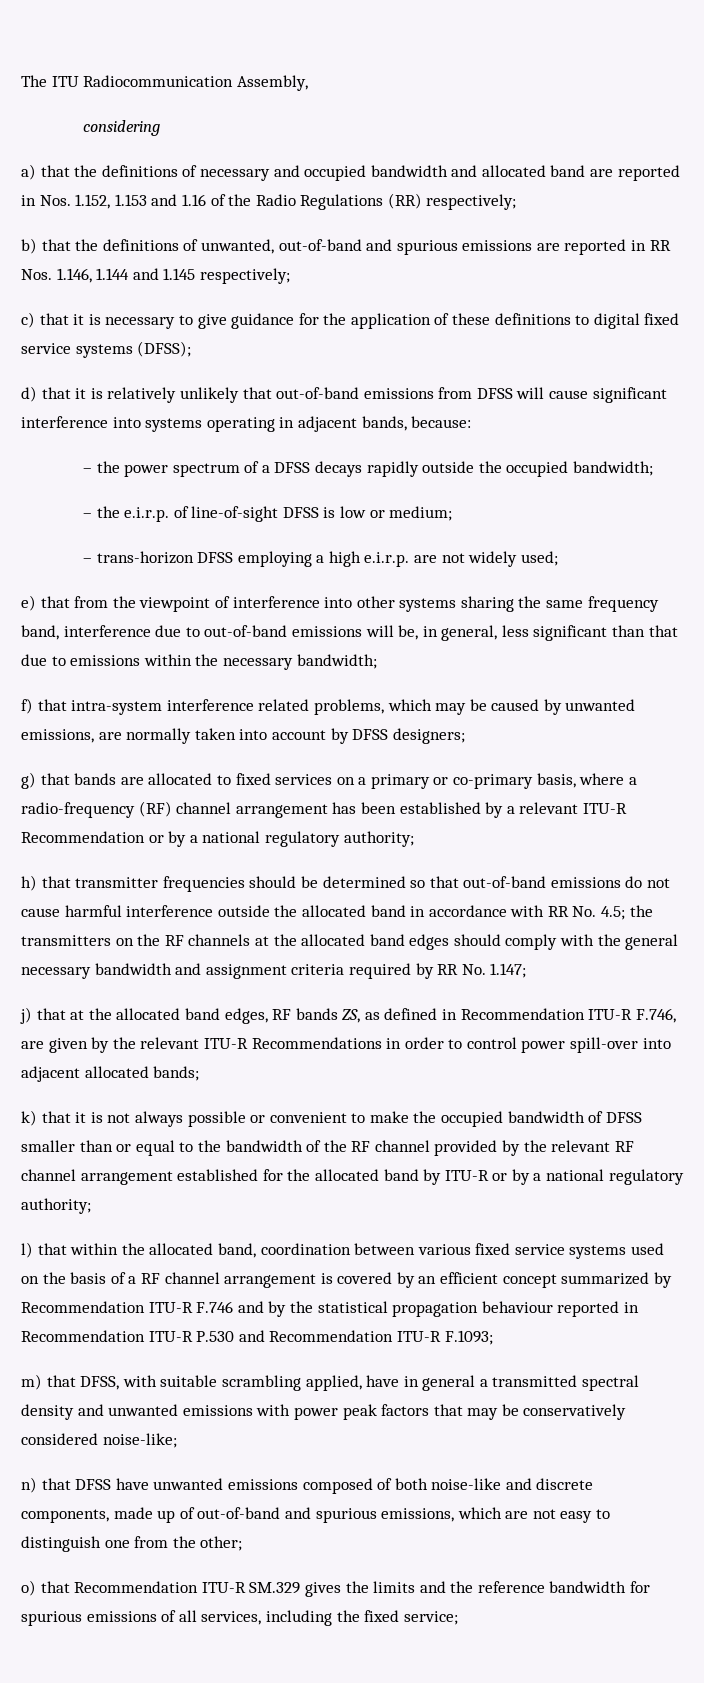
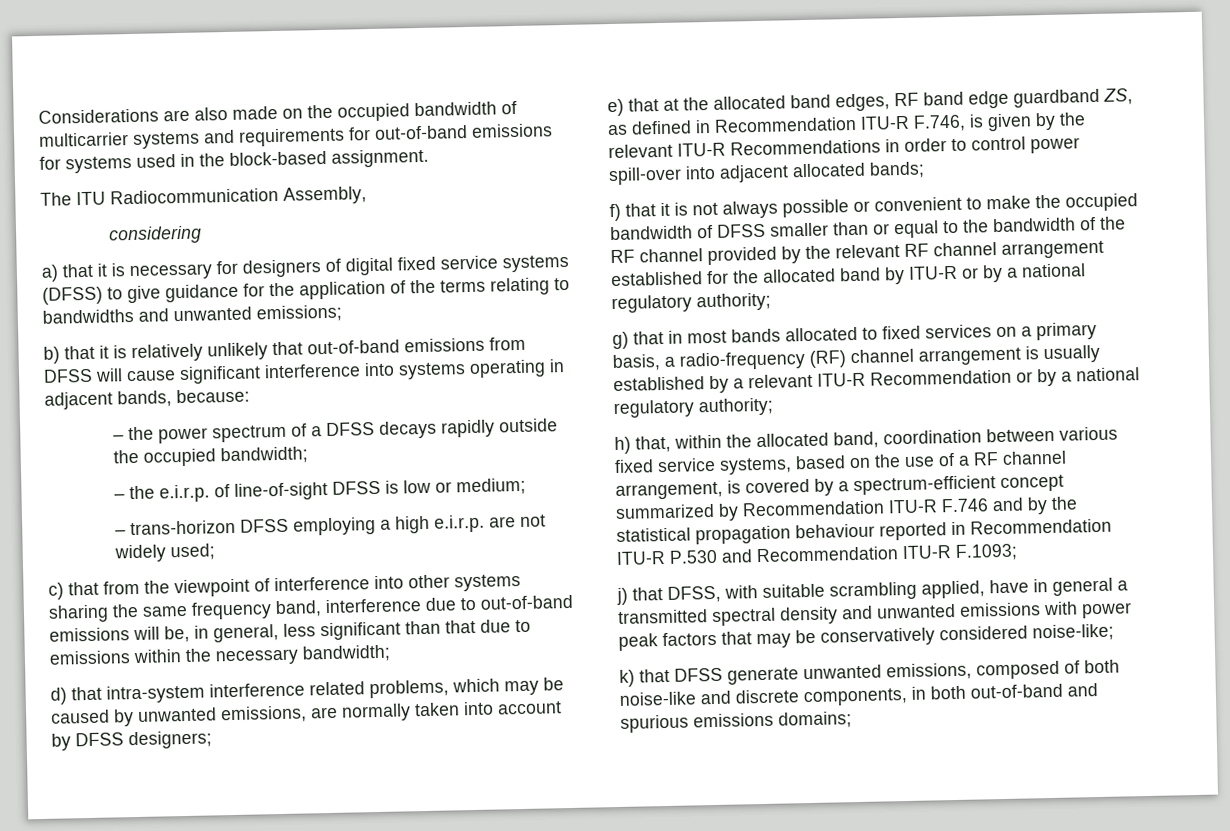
(21, 81) none -> [38,100,517,124] [39,123,553,149] [39,148,429,174] Considerations are also made on the occupied bandwidth of multicarrier systems and requirements for out-of-band emissions for systems used in the block-based assignment. //
[74,165,680,181] [21,193,517,210] [21,238,671,255] [21,268,290,284] [21,312,176,329] the definitions of necessary and occupied bandwidth and allocated band are reported in Nos. 1.152, 1.153 and 1.16 of the Radio Regulations (RR) respectively; // b) that the definitions of unwanted, out-of-band and spurious emissions are reported in RR Nos. 1.146, 1.144 and 1.145 respectively; // c) that it is necessary -> [97,254,569,281] [42,286,103,305] it is necessary for designers of digital fixed service systems (DFSS)
[452,313,680,329] [21,341,192,358] [21,386,37,402] these definitions to digital fixed service systems (DFSS); // d) -> [410,277,570,296] [42,304,342,324] [43,346,60,364] the terms relating to bandwidths and unwanted emissions; // b)
[21,595,36,611] e) -> [48,582,64,600] c)
[21,698,33,714] f) -> [50,687,67,705] d)
[21,772,637,789] [21,801,627,818] [21,831,414,847] [21,875,671,892] [21,905,653,920] [21,934,679,950] [21,963,527,979] [20,1007,32,1024] g) that bands are allocated to fixed services on a primary or co-primary basis, where a radio-frequency (RF) channel arrangement has been established by a relevant ITU-R Recommendation or by a national regulatory authority; // h) that transmitter frequencies should be determined so that out-of-band emissions do not cause harmful interference outside the allocated band in accordance with RR No. 4.5; the transmitters on the RF channels at the allocated band edges should comply with the general necessary bandwidth and assignment criteria required by RR No. 1.147; // j) -> [607,98,624,117] e)
[295,1008,338,1020] bands -> [923,88,1100,109] band edge guardband
[21,1041,44,1049] are -> [969,114,984,128] is
[21,1110,37,1126] k) -> [609,203,621,222] f)
[21,1242,67,1258] l) that -> [612,321,1097,350] [612,344,1100,372] [613,367,1140,394] [613,397,774,419] [614,435,671,455] g) that in most bands allocated to fixed services on a primary basis, a radio-frequency (RF) channel arrangement is usually established by a relevant ITU-R Recommendation or by a national regulatory authority; // h) that,
[569,1243,665,1259] [21,1272,107,1284] systems used on the basis -> [719,454,935,475] systems, based on the use
[224,1274,317,1288] arrangement -> [615,481,723,501] arrangement,
[418,1272,499,1284] an efficient -> [838,475,996,496] a spectrum-efficient
[21,1374,42,1390] m) -> [616,587,628,606] j)
[21,1477,37,1493] n) -> [619,669,635,687] k)
[115,1478,298,1490] have unwanted emissions -> [727,662,972,685] generate unwanted emissions,
[113,1507,611,1523] [21,1536,243,1552] [21,1580,651,1597] [21,1610,458,1626] made up of out-of-band and spurious emissions, which are not easy to distinguish one from the other; // o) that Recommendation ITU-R SM.329 gives the limits and the reference bandwidth for spurious emissions of all services, including the fixed service; -> [911,683,1098,700] [620,711,852,733] in both out-of-band and spurious emissions domains;

